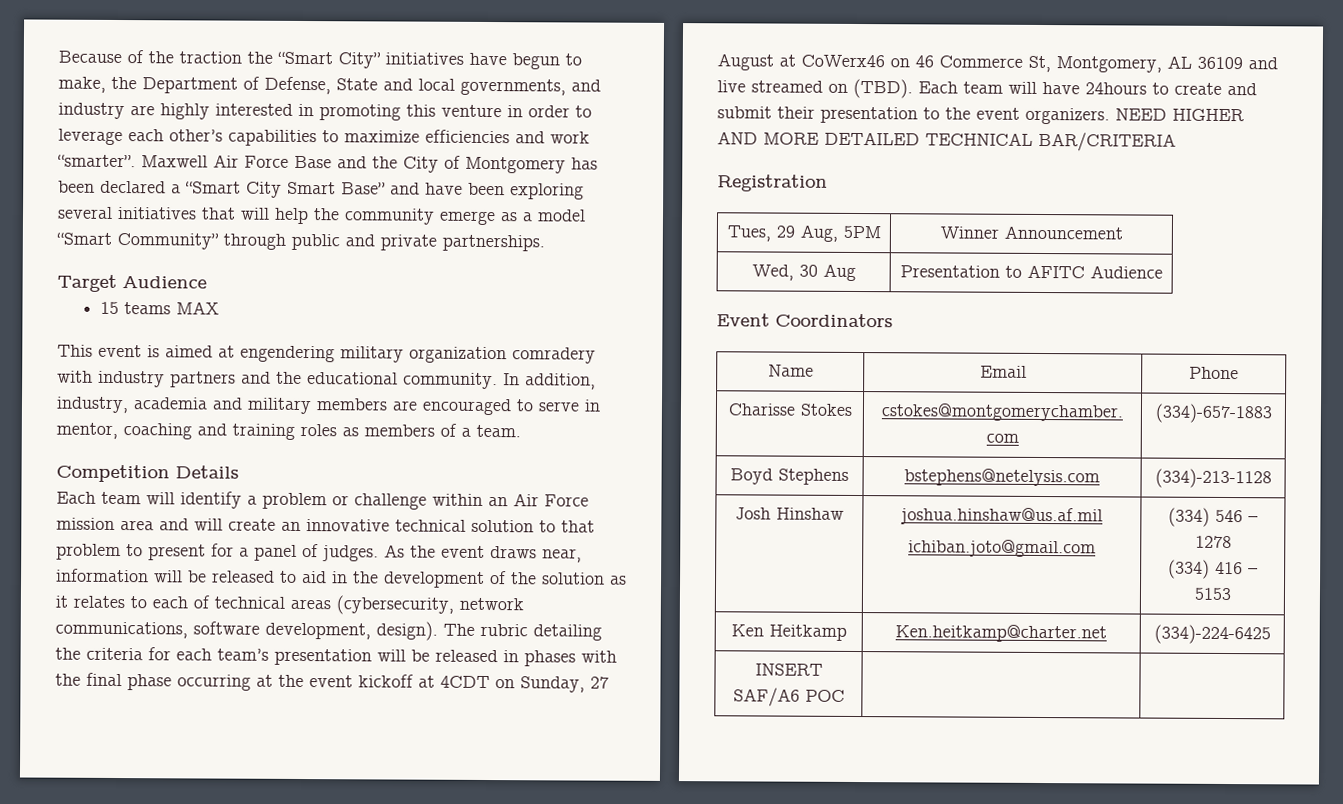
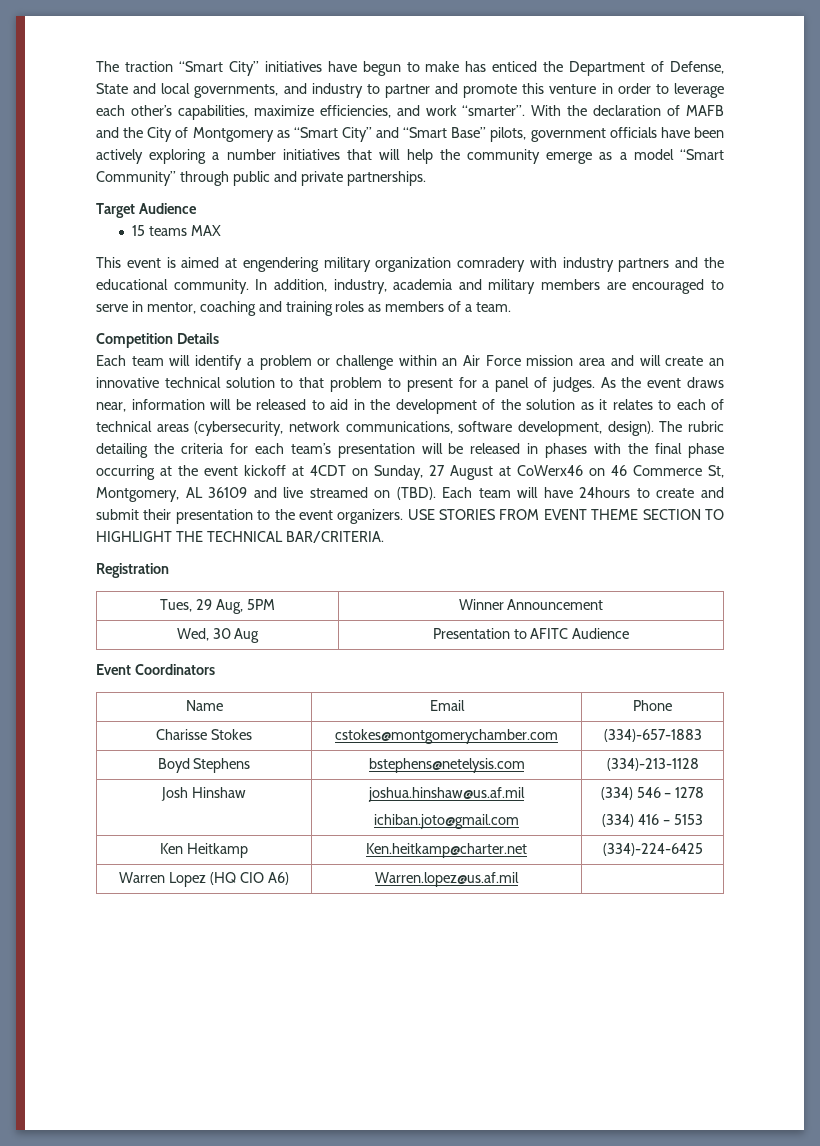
[58,50,273,64] Because of the traction the -> [96,61,173,72] The traction
[58,76,106,93] make, -> [425,61,538,72] make has enticed
[130,103,401,121] are highly interested in promoting -> [366,83,518,98] to partner and promote
[228,129,590,147] [57,154,332,169] capabilities to maximize efficiencies and work “smarter”. Maxwell Air Force Base -> [177,105,724,120] capabilities, maximize efficiencies, and work “smarter”. With the declaration of MAFB
[571,157,598,170] [58,180,584,200] [57,206,113,219] has been declared a “Smart City Smart Base” and have been exploring several -> [276,127,724,142] [96,149,276,164] as “Smart City” and “Smart Base” pilots, government officials have been actively exploring a number
[1115,108,1245,122] [717,131,1176,152] NEED HIGHER AND MORE DETAILED TECHNICAL BAR/CRITERIA -> [407,509,724,520] [96,531,384,543] USE STORIES FROM EVENT THEME SECTION TO HIGHLIGHT THE TECHNICAL BAR/CRITERIA.
[754,663,823,676] [732,687,845,707] INSERT SAF/A6 POC | -> [119,872,289,887] [375,872,519,887] Warren Lopez (HQ CIO A6) | Warren.lopez@us.af.mil

